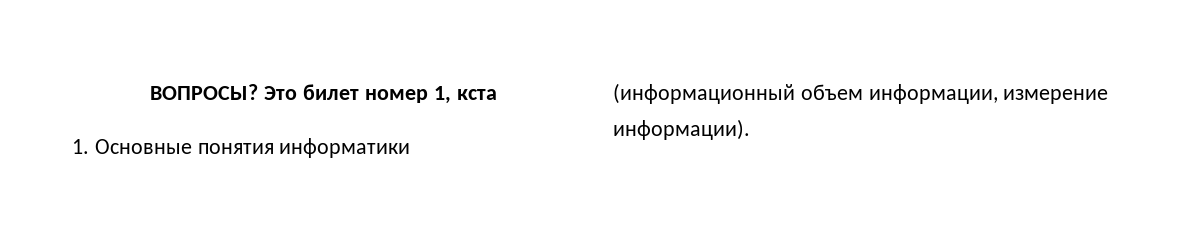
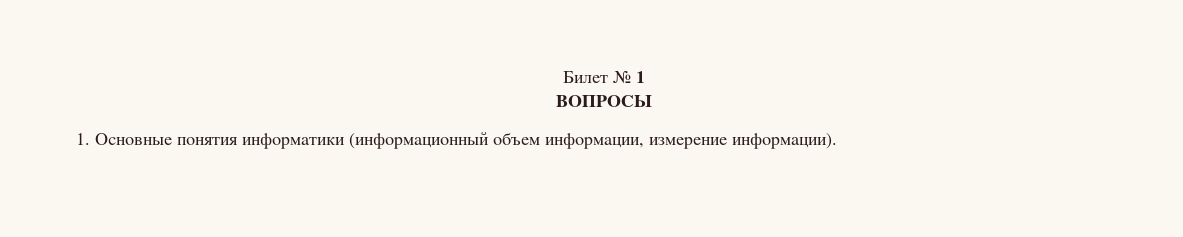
[150,84,497,104] ВОПРОСЫ? Это билет номер 1, кста -> [562,71,645,83] [555,95,652,107] Билет № 1 // ВОПРОСЫ

